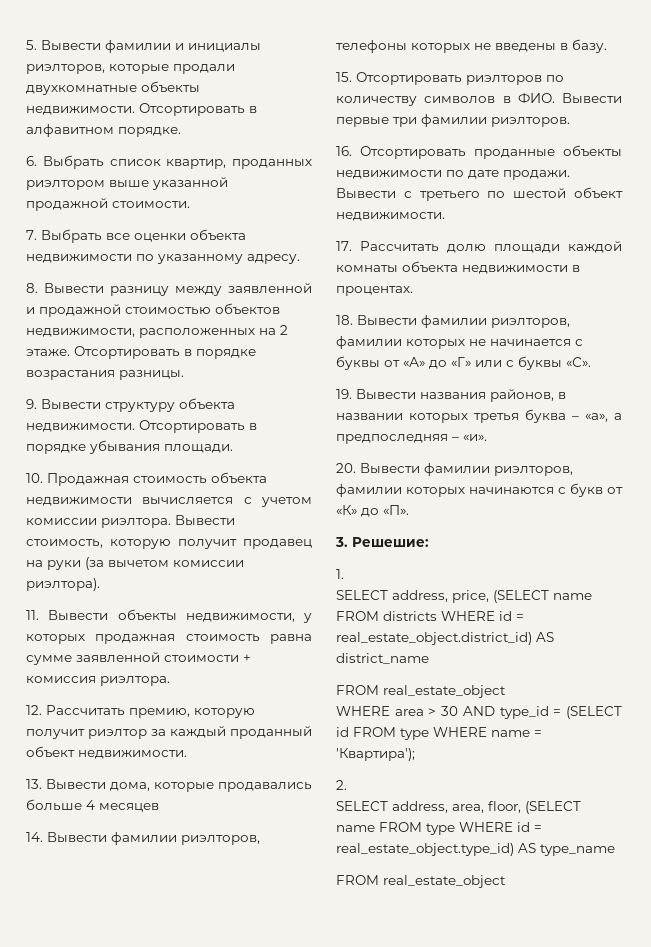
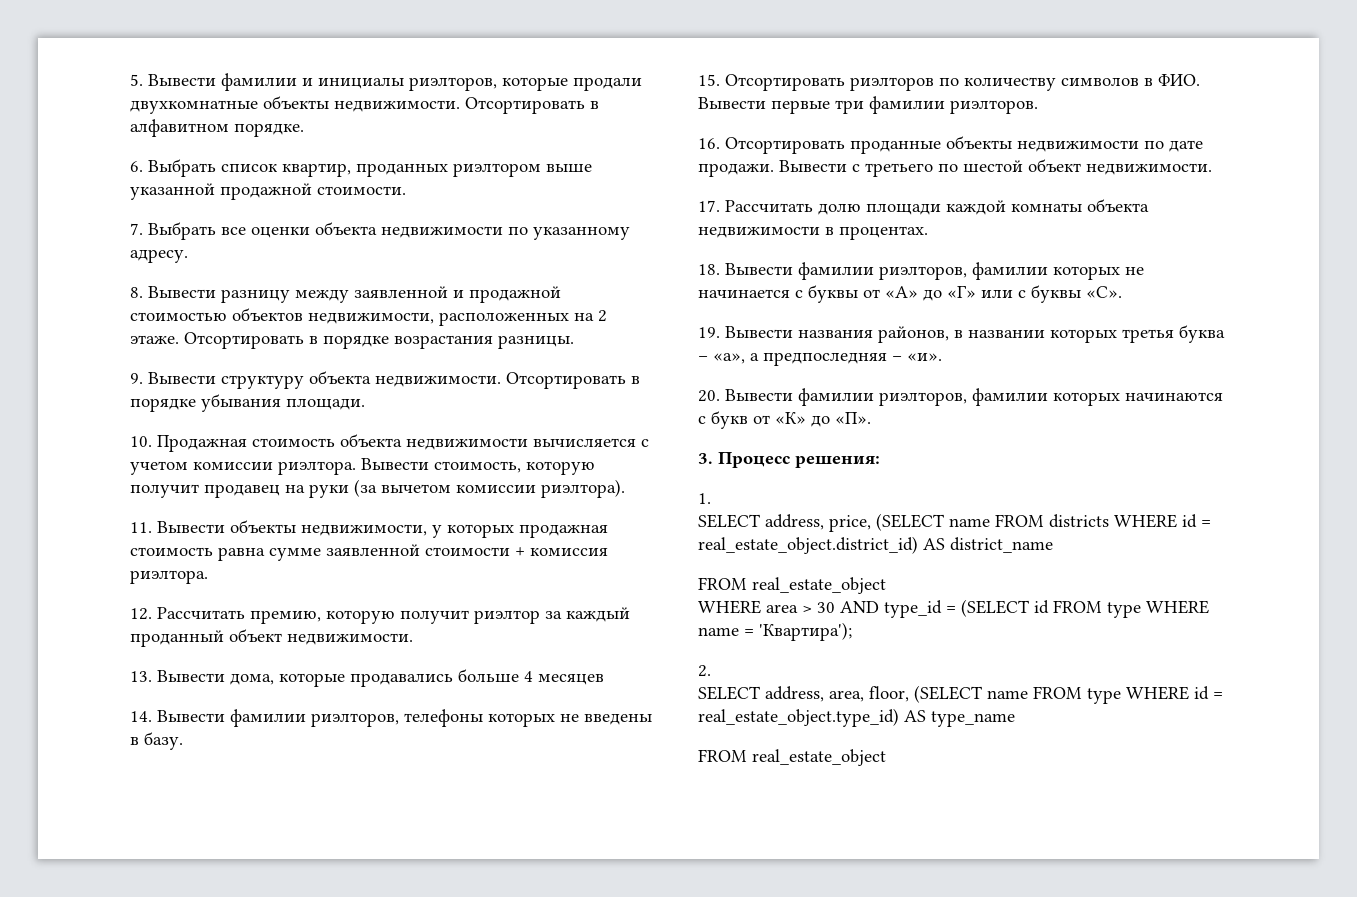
[352,537,429,547] Решешие: -> [718,452,880,468] Процесс решения:

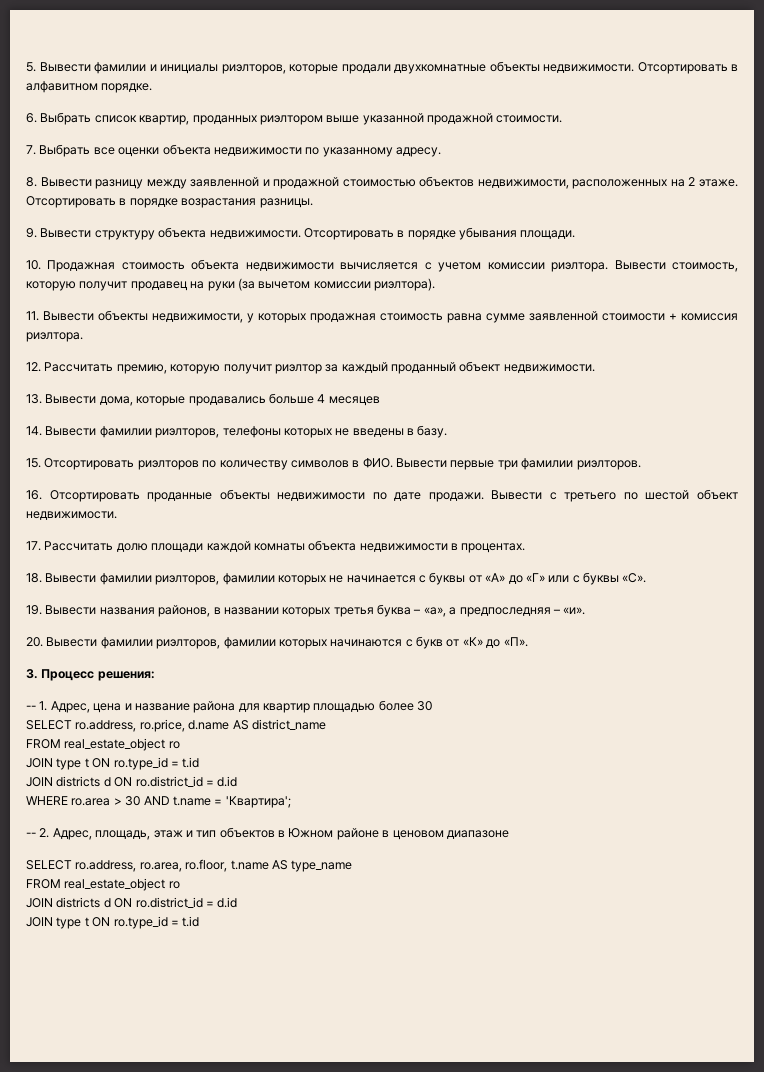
(880, 461) none -> [26,705,36,710] --
[698,513,1211,532] [698,536,1053,554] [698,577,886,594] [698,600,798,614] // SELECT address, price, (SELECT name FROM districts WHERE id = real_estate_object.district_id) AS district_name // FROM real_estate_object // WHERE area -> [50,700,433,713] [26,719,326,732] [26,738,180,751] [26,757,200,770] [26,776,238,787] [26,796,111,806] Адрес, цена и название района для квартир площадью более 30 // SELECT ro.address, ro.price, d.name AS district_name // FROM real_estate_object ro // JOIN type t ON ro.type_id = t.id // JOIN districts d ON ro.district_id = d.id // WHERE ro.area
[884,599,1209,618] [698,622,852,641] [698,665,711,677] [698,685,1223,704] [698,708,1015,727] [698,749,886,766] type_id = (SELECT id FROM type WHERE name = 'Квартира'); // 2. // SELECT address, area, floor, (SELECT name FROM type WHERE id = real_estate_object.type_id) AS type_name // FROM real_estate_object -> [172,796,291,808] [26,827,509,840] [26,859,353,872] [26,878,180,891] [26,897,238,908] [26,916,200,929] t.name = 'Квартира'; // -- 2. Адрес, площадь, этаж и тип объектов в Южном районе в ценовом диапазоне // SELECT ro.address, ro.area, ro.floor, t.name AS type_name // FROM real_estate_object ro // JOIN districts d ON ro.district_id = d.id // JOIN type t ON ro.type_id = t.id

